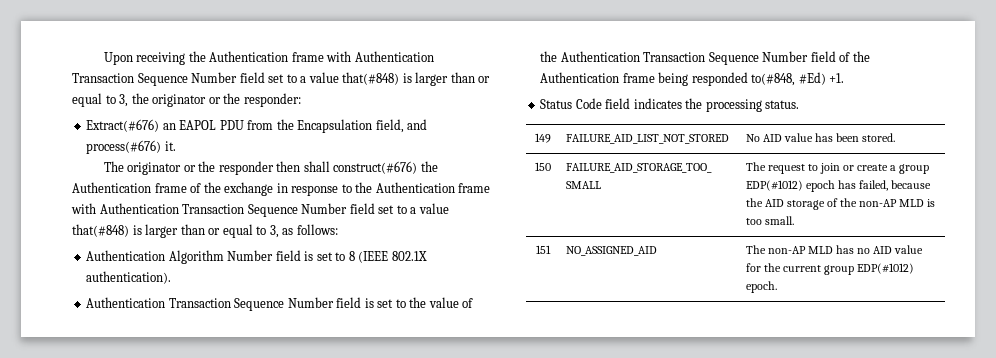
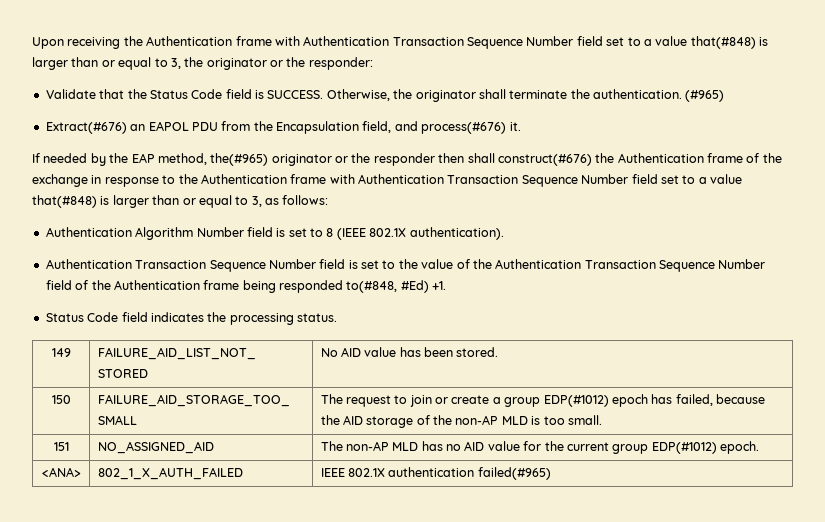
(301, 100) none -> [45,89,725,102] // Validate that the Status Code field is SUCCESS. Otherwise, the originator shall terminate the authentication. (#965)
[103,161,124,172] The -> [32,153,269,166] If needed by the EAP method, the(#965)
(777, 287) none -> [41,467,81,477] [97,467,243,480] [320,467,551,480] // <ANA> | 802_1_X_AUTH_FAILED | IEEE 802.1X authentication failed(#965)

